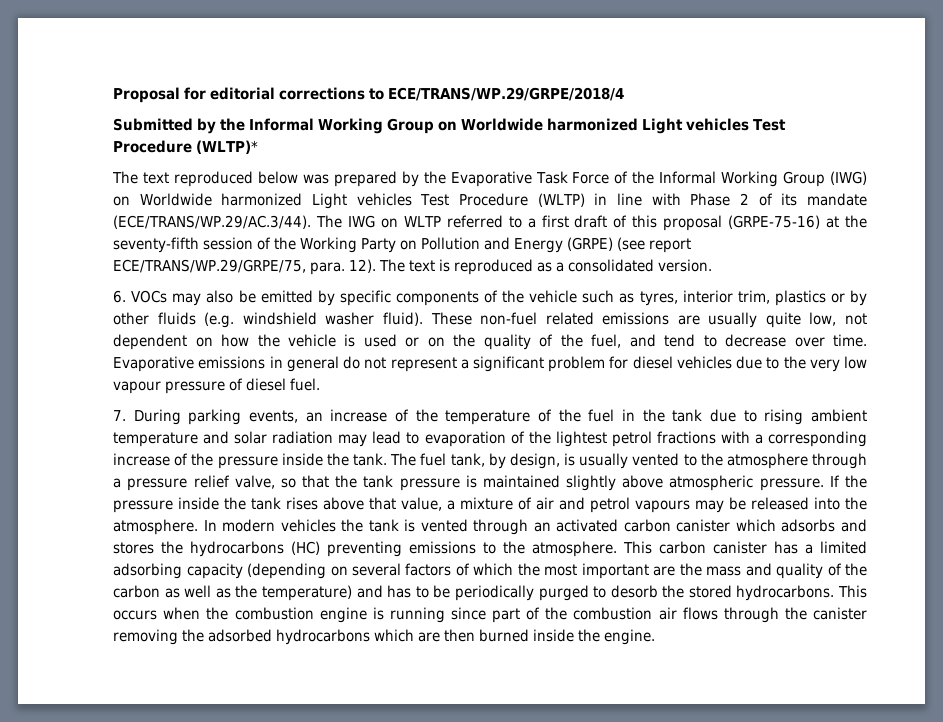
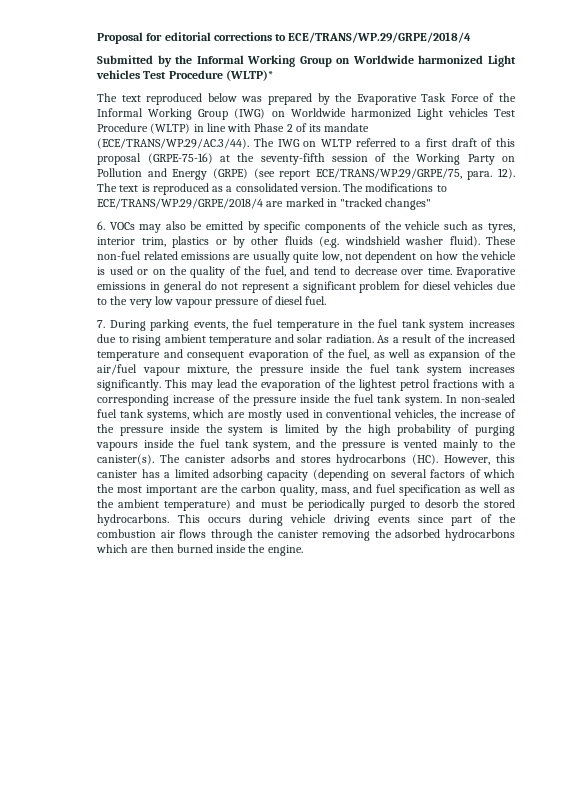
(713, 265) none -> [343,183,447,192] [97,198,432,210] The modifications to ECE/TRANS/WP.29/GRPE/2018/4 are marked in "tracked changes"
[305,409,615,425] an increase of the temperature of the fuel -> [232,319,340,331] the fuel temperature
[672,409,703,422] tank -> [378,319,515,331] fuel tank system increases
[272,431,334,444] radiation -> [325,334,515,343] [97,349,517,361] [97,364,515,376] [97,379,188,391] radiation. As a result of the increased temperature and consequent evaporation of the fuel, as well as expansion of the air/fuel vapour mixture, the pressure inside the fuel tank system increases significantly. This
[406,432,420,444] to -> [241,379,259,388] the
[353,453,867,469] [113,475,867,491] [113,497,868,513] [113,519,868,535] [113,541,707,557] tank. The fuel tank, by design, is usually vented to the atmosphere through a pressure relief valve, so that the tank pressure is maintained slightly above atmospheric pressure. If the pressure inside the tank rises above that value, a mixture of air and petrol vapours may be released into the atmosphere. In modern vehicles the tank is vented through an activated carbon canister which adsorbs and stores the hydrocarbons (HC) preventing emissions to the atmosphere. This carbon -> [353,394,515,406] [97,409,516,421] [97,424,515,436] [96,439,516,451] [97,454,515,466] fuel tank system. In non-sealed fuel tank systems, which are mostly used in conventional vehicles, the increase of the pressure inside the system is limited by the high probability of purging vapours inside the fuel tank system, and the pressure is vented mainly to the canister(s). The canister adsorbs and stores hydrocarbons (HC). However, this
[706,563,868,579] [113,585,161,598] mass and quality of the carbon -> [241,484,462,496] carbon quality, mass, and fuel specification
(258, 591) none -> [118,499,160,508] ambient
[387,585,429,598] has to -> [260,501,287,508] must
[163,607,445,623] when the combustion engine is running -> [249,514,410,526] during vehicle driving events

